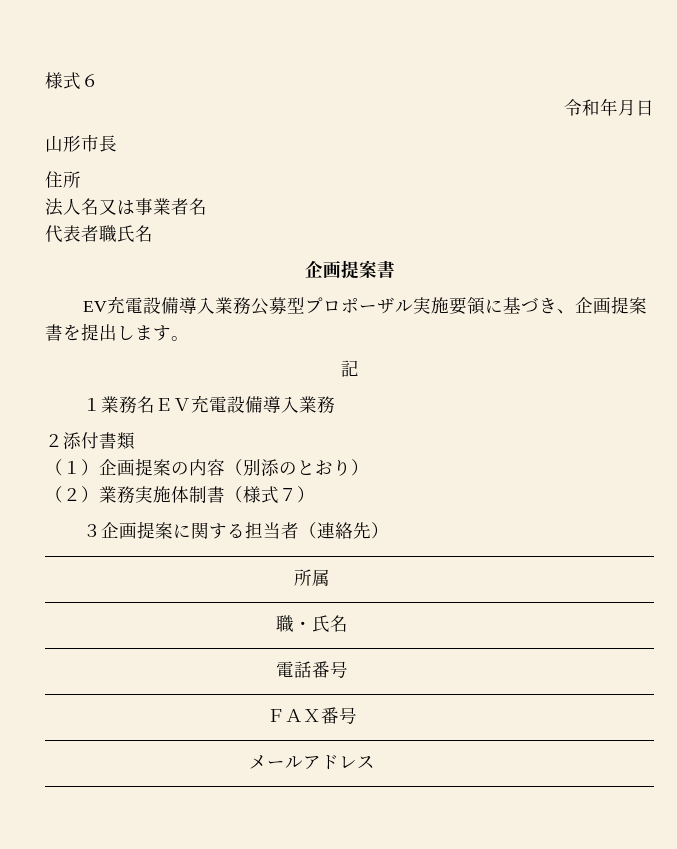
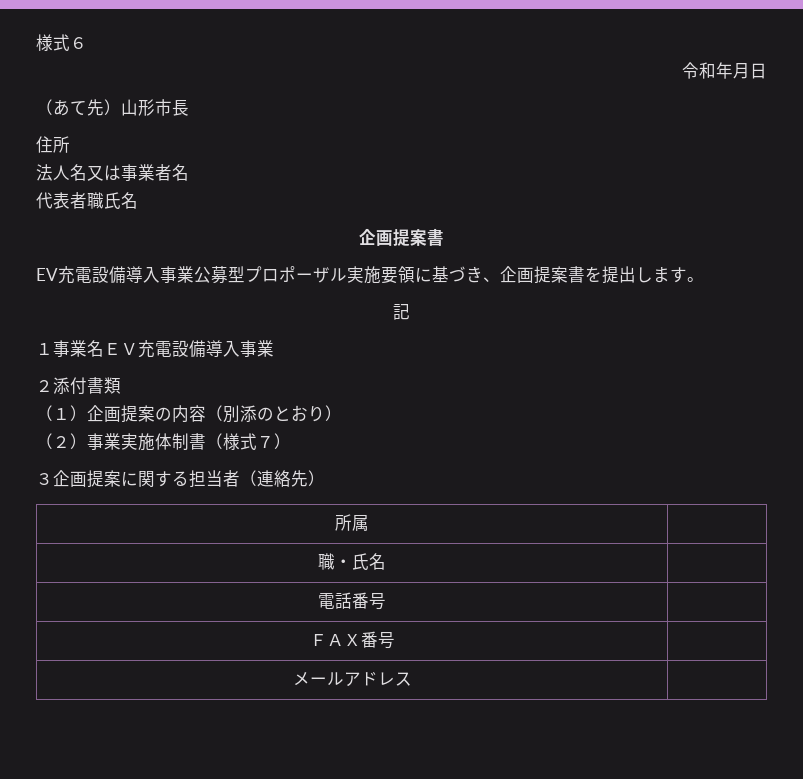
(654, 108) none -> [36,99,121,116] （あて先）
[214,297,251,314] 業務 -> [160,266,194,283] 事業
[100,396,137,413] 業務 -> [53,340,87,357] 事業
[298,396,335,413] 業務 -> [240,340,274,357] 事業
[99,486,135,503] 業務 -> [87,433,121,450] 事業

